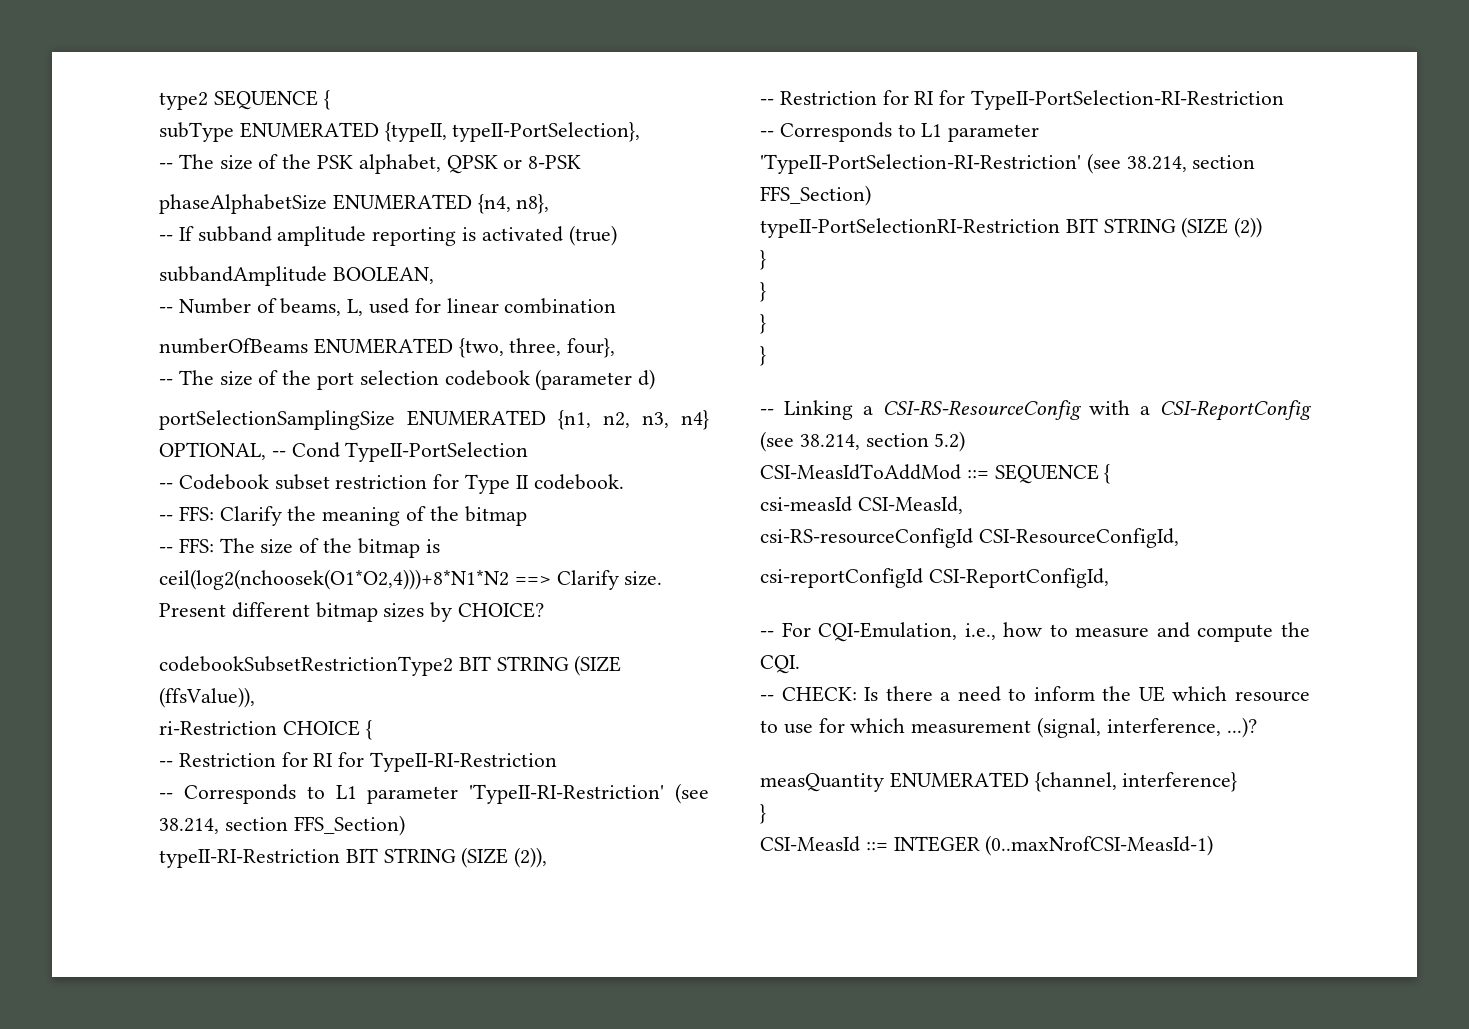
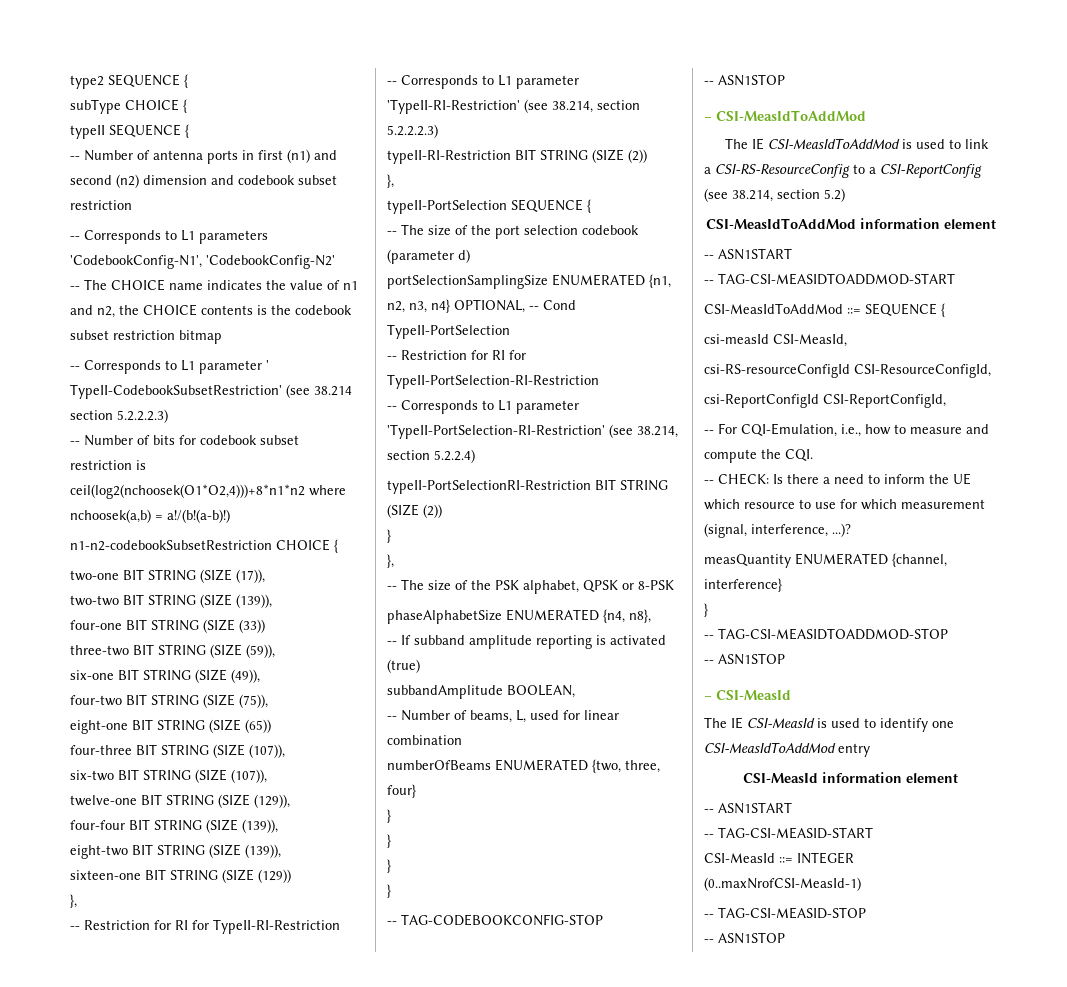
[239,122,641,142] ENUMERATED {typeII, typeII-PortSelection}, -> [125,99,187,113] [70,124,189,139] [70,149,337,164] [70,174,337,188] [70,200,132,210] [70,230,268,244] [70,255,335,269] [70,279,358,291] [70,304,352,318] [70,330,222,344] [70,360,269,374] [70,384,352,399] [70,409,168,423] [70,435,299,446] [70,460,146,470] [70,484,346,499] [70,509,230,523] [70,539,338,553] [70,569,265,583] [70,594,272,608] [70,619,265,633] [70,644,275,658] [70,669,260,683] [70,694,268,708] [70,719,271,734] [70,744,285,758] [70,769,267,783] [70,794,290,808] [70,819,278,833] [70,844,281,859] [70,869,291,883] [70,894,77,908] [70,919,340,934] [387,75,579,89] [387,99,640,114] [387,124,438,138] [387,149,647,164] [387,174,394,188] [387,199,591,214] [387,224,639,239] [387,249,470,264] [387,274,671,289] [387,299,576,313] [387,324,510,339] [387,350,526,360] [387,374,599,389] [387,400,579,414] [387,424,678,439] [387,449,475,463] [387,479,668,494] [387,504,442,518] [387,529,391,543] [387,554,394,568] CHOICE { // typeII SEQUENCE { // -- Number of antenna ports in first (n1) and second (n2) dimension and codebook subset restriction // -- Corresponds to L1 parameters 'CodebookConfig-N1', 'CodebookConfig-N2' // -- The CHOICE name indicates the value of n1 and n2, the CHOICE contents is the codebook subset restriction bitmap // -- Corresponds to L1 parameter ' TypeII-CodebookSubsetRestriction' (see 38.214 section 5.2.2.2.3) // -- Number of bits for codebook subset restriction is ceil(log2(nchoosek(O1*O2,4)))+8*n1*n2 where nchoosek(a,b) = a!/(b!(a-b)!) // n1-n2-codebookSubsetRestriction CHOICE { // two-one BIT STRING (SIZE (17)), // two-two BIT STRING (SIZE (139)), // four-one BIT STRING (SIZE (33)) // three-two BIT STRING (SIZE (59)), // six-one BIT STRING (SIZE (49)), // four-two BIT STRING (SIZE (75)), // eight-one BIT STRING (SIZE (65)) // four-three BIT STRING (SIZE (107)), // six-two BIT STRING (SIZE (107)), // twelve-one BIT STRING (SIZE (129)), // four-four BIT STRING (SIZE (139)), // eight-two BIT STRING (SIZE (139)), // sixteen-one BIT STRING (SIZE (129)) // }, // -- Restriction for RI for TypeII-RI-Restriction // -- Corresponds to L1 parameter 'TypeII-RI-Restriction' (see 38.214, section 5.2.2.2.3) // typeII-RI-Restriction BIT STRING (SIZE (2)) // }, // typeII-PortSelection SEQUENCE { // -- The size of the port selection codebook (parameter d) // portSelectionSamplingSize ENUMERATED {n1, n2, n3, n4} OPTIONAL, -- Cond TypeII-PortSelection // -- Restriction for RI for TypeII-PortSelection-RI-Restriction // -- Corresponds to L1 parameter 'TypeII-PortSelection-RI-Restriction' (see 38.214, section 5.2.2.4) // typeII-PortSelectionRI-Restriction BIT STRING (SIZE (2)) // } // },
[567,338,616,358] [159,369,656,390] [159,410,709,430] [159,442,529,462] [159,474,624,494] [159,506,527,526] [159,538,440,558] [159,569,663,590] [159,602,545,622] [159,655,622,676] [159,687,255,708] [159,720,372,740] [159,752,558,772] [159,783,709,804] [159,815,405,836] [159,847,548,868] [760,90,1285,110] [760,122,1040,142] [760,153,1256,174] [760,185,871,206] [760,217,1263,238] four}, // -- The size of the port selection codebook (parameter d) // portSelectionSamplingSize ENUMERATED {n1, n2, n3, n4} OPTIONAL, -- Cond TypeII-PortSelection // -- Codebook subset restriction for Type II codebook. // -- FFS: Clarify the meaning of the bitmap // -- FFS: The size of the bitmap is ceil(log2(nchoosek(O1*O2,4)))+8*N1*N2 ==> Clarify size. Present different bitmap sizes by CHOICE? // codebookSubsetRestrictionType2 BIT STRING (SIZE (ffsValue)), // ri-Restriction CHOICE { // -- Restriction for RI for TypeII-RI-Restriction // -- Corresponds to L1 parameter 'TypeII-RI-Restriction' (see 38.214, section FFS_Section) // typeII-RI-Restriction BIT STRING (SIZE (2)), // -- Restriction for RI for TypeII-PortSelection-RI-Restriction // -- Corresponds to L1 parameter 'TypeII-PortSelection-RI-Restriction' (see 38.214, section FFS_Section) // typeII-PortSelectionRI-Restriction BIT STRING (SIZE (2)) -> [387,784,416,798] four}
[783,400,853,420] Linking -> [401,914,603,926] [704,74,785,86] [704,110,866,121] [725,138,990,150] TAG-CODEBOOKCONFIG-STOP // -- ASN1STOP // – CSI-MeasIdToAddMod // The IE CSI-MeasIdToAddMod is used to link
[1089,400,1131,415] with -> [853,164,865,174] to
(966, 441) none -> [705,218,996,229] [704,248,792,260] [704,273,955,285] // CSI-MeasIdToAddMod information element // -- ASN1START // -- TAG-CSI-MEASIDTOADDMOD-START
[760,568,923,588] csi-reportConfigId -> [704,394,819,408] csi-ReportConfigId
(766, 814) none -> [704,628,948,640] [704,653,785,665] [704,690,791,700] [704,717,954,732] [704,742,870,757] [743,772,958,783] [704,802,792,814] [704,827,873,839] // -- TAG-CSI-MEASIDTOADDMOD-STOP // -- ASN1STOP // – CSI-MeasId // The IE CSI-MeasId is used to identify one CSI-MeasIdToAddMod entry // CSI-MeasId information element // -- ASN1START // -- TAG-CSI-MEASID-START
(1214, 845) none -> [704,907,866,919] [704,932,785,944] // -- TAG-CSI-MEASID-STOP // -- ASN1STOP

